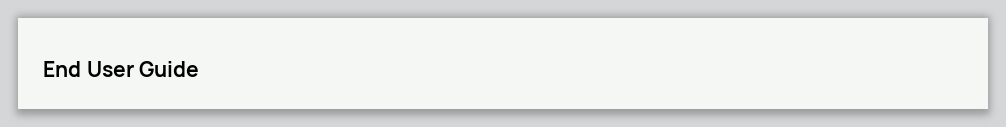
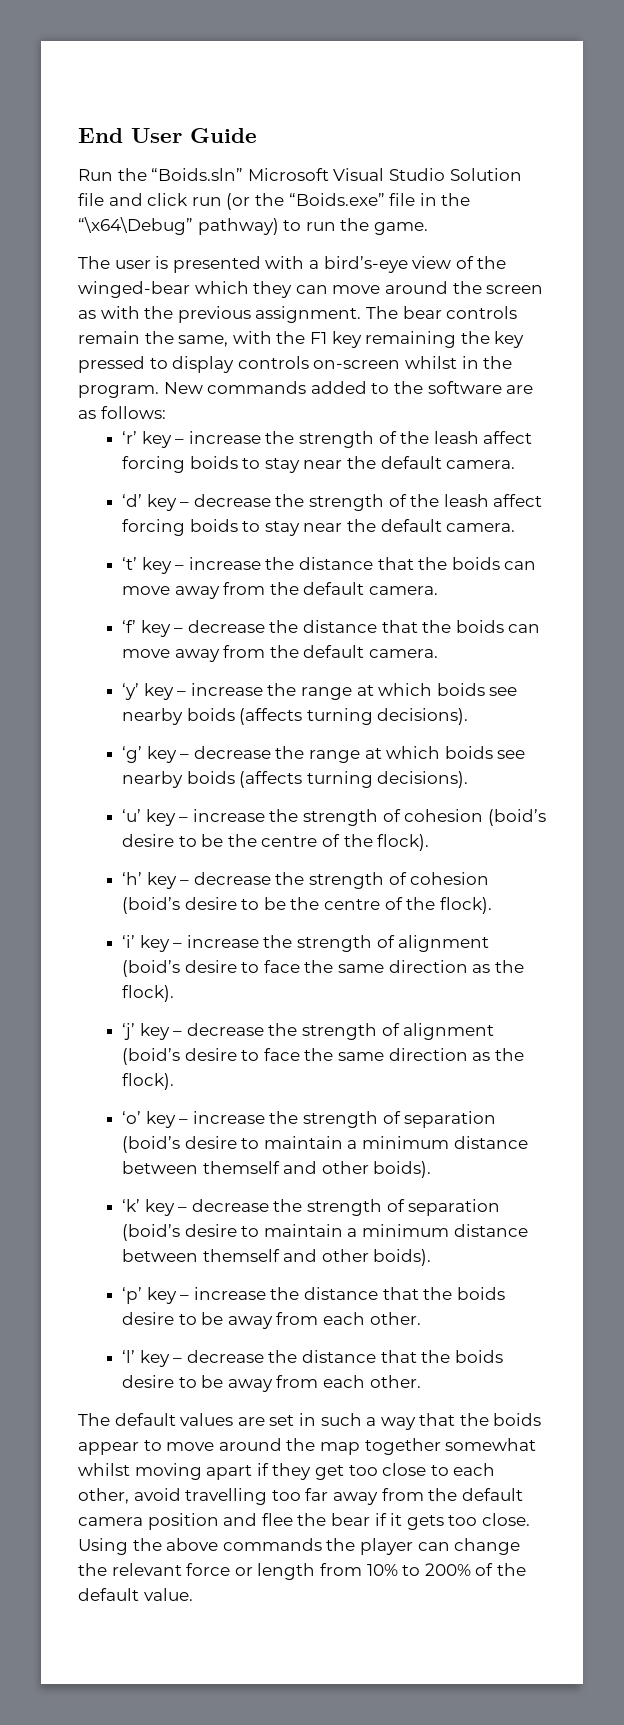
(200, 69) none -> [78,168,522,181] [78,193,471,210] [78,217,428,235] [78,256,507,273] [78,281,544,298] [78,306,518,323] [78,331,525,348] [78,356,513,373] [78,381,534,398] [78,406,166,419] [122,431,533,448] [122,456,516,473] [122,494,543,511] [122,519,516,536] [122,557,537,574] [122,582,439,599] [122,620,541,637] [122,645,439,662] [122,683,518,700] [122,708,469,725] [122,746,526,763] [122,771,469,788] [122,809,546,826] [122,834,430,851] [122,872,490,889] [122,897,492,914] [122,935,490,952] [122,960,524,977] [122,985,175,1002] [122,1023,495,1040] [122,1048,524,1065] [122,1073,175,1090] [122,1111,497,1128] [122,1136,528,1153] [122,1161,432,1178] [122,1199,501,1216] [122,1224,528,1241] [122,1249,432,1266] [122,1287,505,1304] [122,1312,421,1329] [122,1350,503,1367] [122,1375,421,1392] [78,1413,542,1430] [78,1438,537,1455] [78,1463,496,1480] [78,1488,523,1505] [78,1513,530,1530] [78,1538,521,1555] [78,1563,526,1580] [78,1588,193,1601] // Run the “Boids.sln” Microsoft Visual Studio Solution file and click run (or the “Boids.exe” file in the “\x64\Debug” pathway) to run the game. // The user is presented with a bird’s-eye view of the winged-bear which they can move around the screen as with the previous assignment. The bear controls remain the same, with the F1 key remaining the key pressed to display controls on-screen whilst in the program. New commands added to the software are as follows: // ‘r’ key – increase the strength of the leash affect forcing boids to stay near the default camera. // ‘d’ key – decrease the strength of the leash affect forcing boids to stay near the default camera. // ‘t’ key – increase the distance that the boids can move away from the default camera. // ‘f’ key – decrease the distance that the boids can move away from the default camera. // ‘y’ key – increase the range at which boids see nearby boids (affects turning decisions). // ‘g’ key – decrease the range at which boids see nearby boids (affects turning decisions). // ‘u’ key – increase the strength of cohesion (boid’s desire to be the centre of the flock). // ‘h’ key – decrease the strength of cohesion (boid’s desire to be the centre of the flock). // ‘i’ key – increase the strength of alignment (boid’s desire to face the same direction as the flock). // ‘j’ key – decrease the strength of alignment (boid’s desire to face the same direction as the flock). // ‘o’ key – increase the strength of separation (boid’s desire to maintain a minimum distance between themself and other boids). // ‘k’ key – decrease the strength of separation (boid’s desire to maintain a minimum distance between themself and other boids). // ‘p’ key – increase the distance that the boids desire to be away from each other. // ‘l’ key – decrease the distance that the boids desire to be away from each other. // The default values are set in such a way that the boids appear to move around the map together somewhat whilst moving apart if they get too close to each other, avoid travelling too far away from the default camera position and flee the bear if it gets too close. Using the above commands the player can change the relevant force or length from 10% to 200% of the default value.

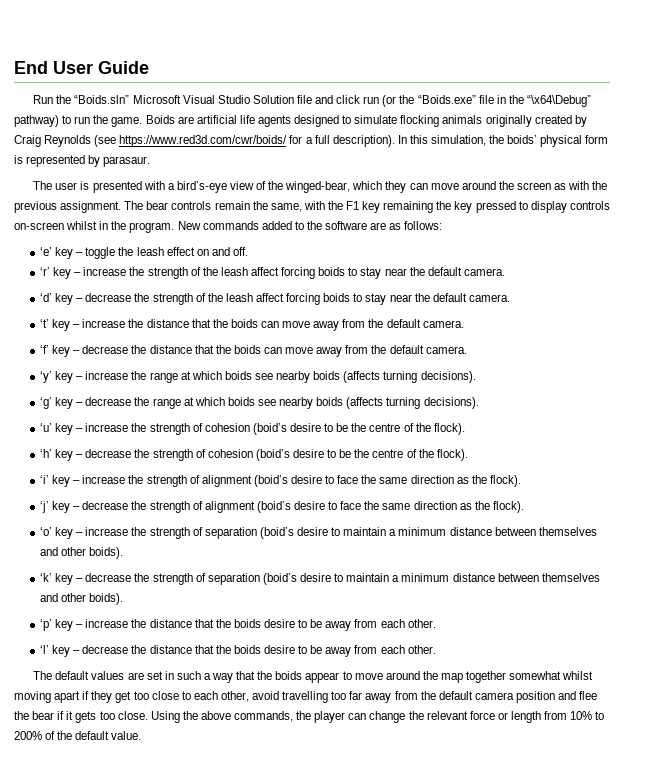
(428, 228) none -> [145,115,587,127] [14,135,609,147] [14,155,151,167] Boids are artificial life agents designed to simulate flocking animals originally created by Craig Reynolds (see https://www.red3d.com/cwr/boids/ for a full description). In this simulation, the boids’ physical form is represented by parasaur.
[78,281,190,298] winged-bear -> [285,181,351,193] winged-bear,
(166, 412) none -> [40,247,248,259] // ‘e’ key – toggle the leash effect on and off.
[202,1161,280,1174] themself -> [538,527,597,536] themselves
[202,1249,280,1262] themself -> [541,573,600,582] themselves
[222,1538,322,1551] commands -> [234,711,294,722] commands,

